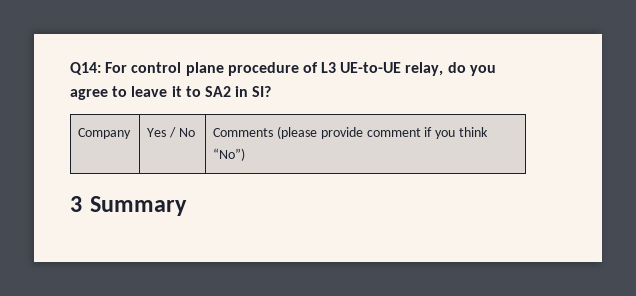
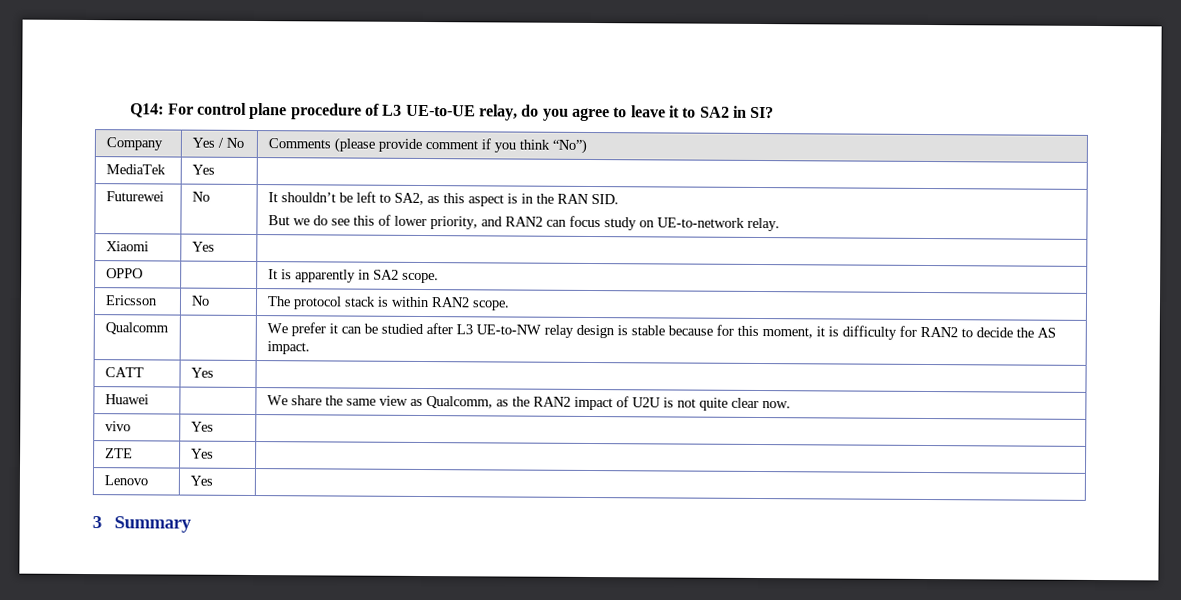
(246, 154) none -> [105,164,166,175] [191,164,215,175] [105,191,164,202] [191,191,210,202] [267,191,619,207] [267,214,780,232] [105,241,149,252] [191,241,215,252] [105,268,143,279] [267,269,439,284] [104,295,158,306] [190,295,210,306] [266,296,509,311] [104,322,169,335] [266,322,1056,340] [266,341,310,355] [104,367,144,378] [190,367,214,378] [104,394,149,405] [266,395,791,411] [104,421,131,432] [190,421,214,432] [104,448,133,459] [190,448,214,459] [103,475,148,486] [189,475,213,486] // MediaTek | Yes | // Futurewei | No | It shouldn’t be left to SA2, as this aspect is in the RAN SID. // But we do see this of lower priority, and RAN2 can focus study on UE-to-network relay. // Xiaomi | Yes | // OPPO | | It is apparently in SA2 scope. // Ericsson | No | The protocol stack is within RAN2 scope. // Qualcomm | | We prefer it can be studied after L3 UE-to-NW relay design is stable because for this moment, it is difficulty for RAN2 to decide the AS impact. // CATT | Yes | // Huawei | | We share the same view as Qualcomm, as the RAN2 impact of U2U is not quite clear now. // vivo | Yes | // ZTE | Yes | // Lenovo | Yes |

